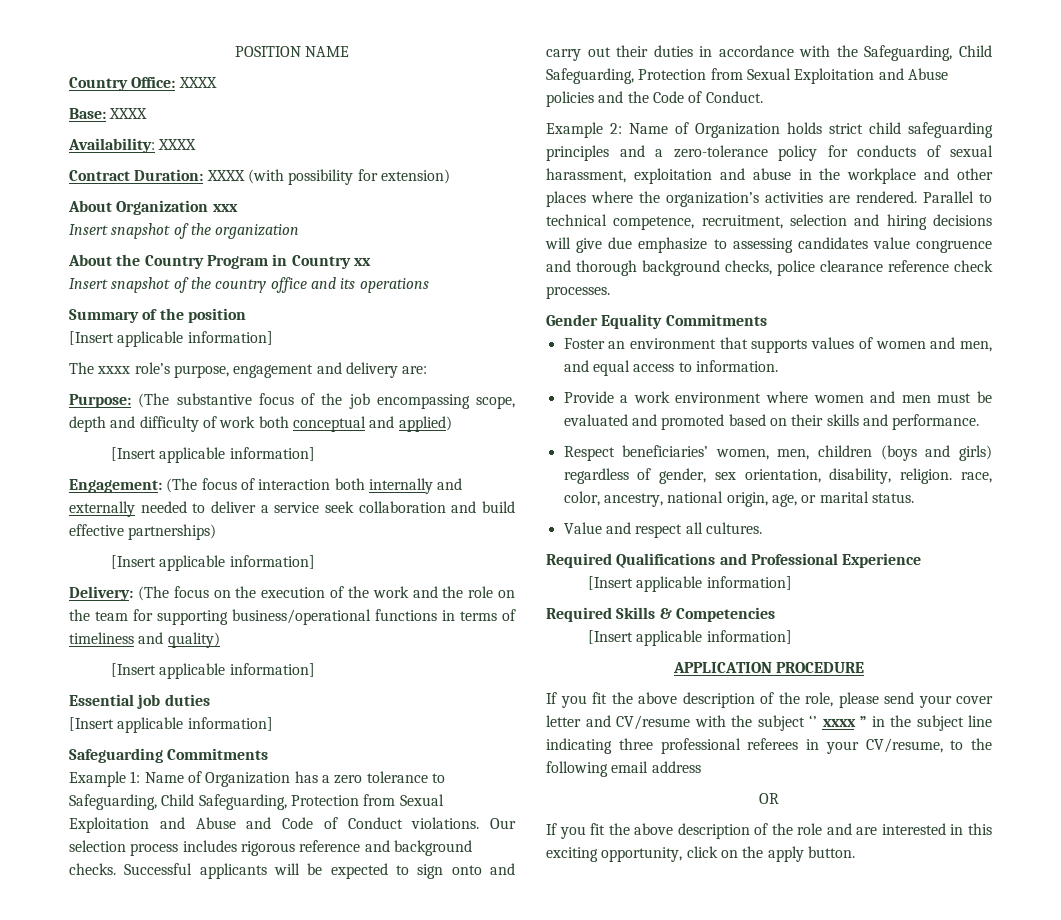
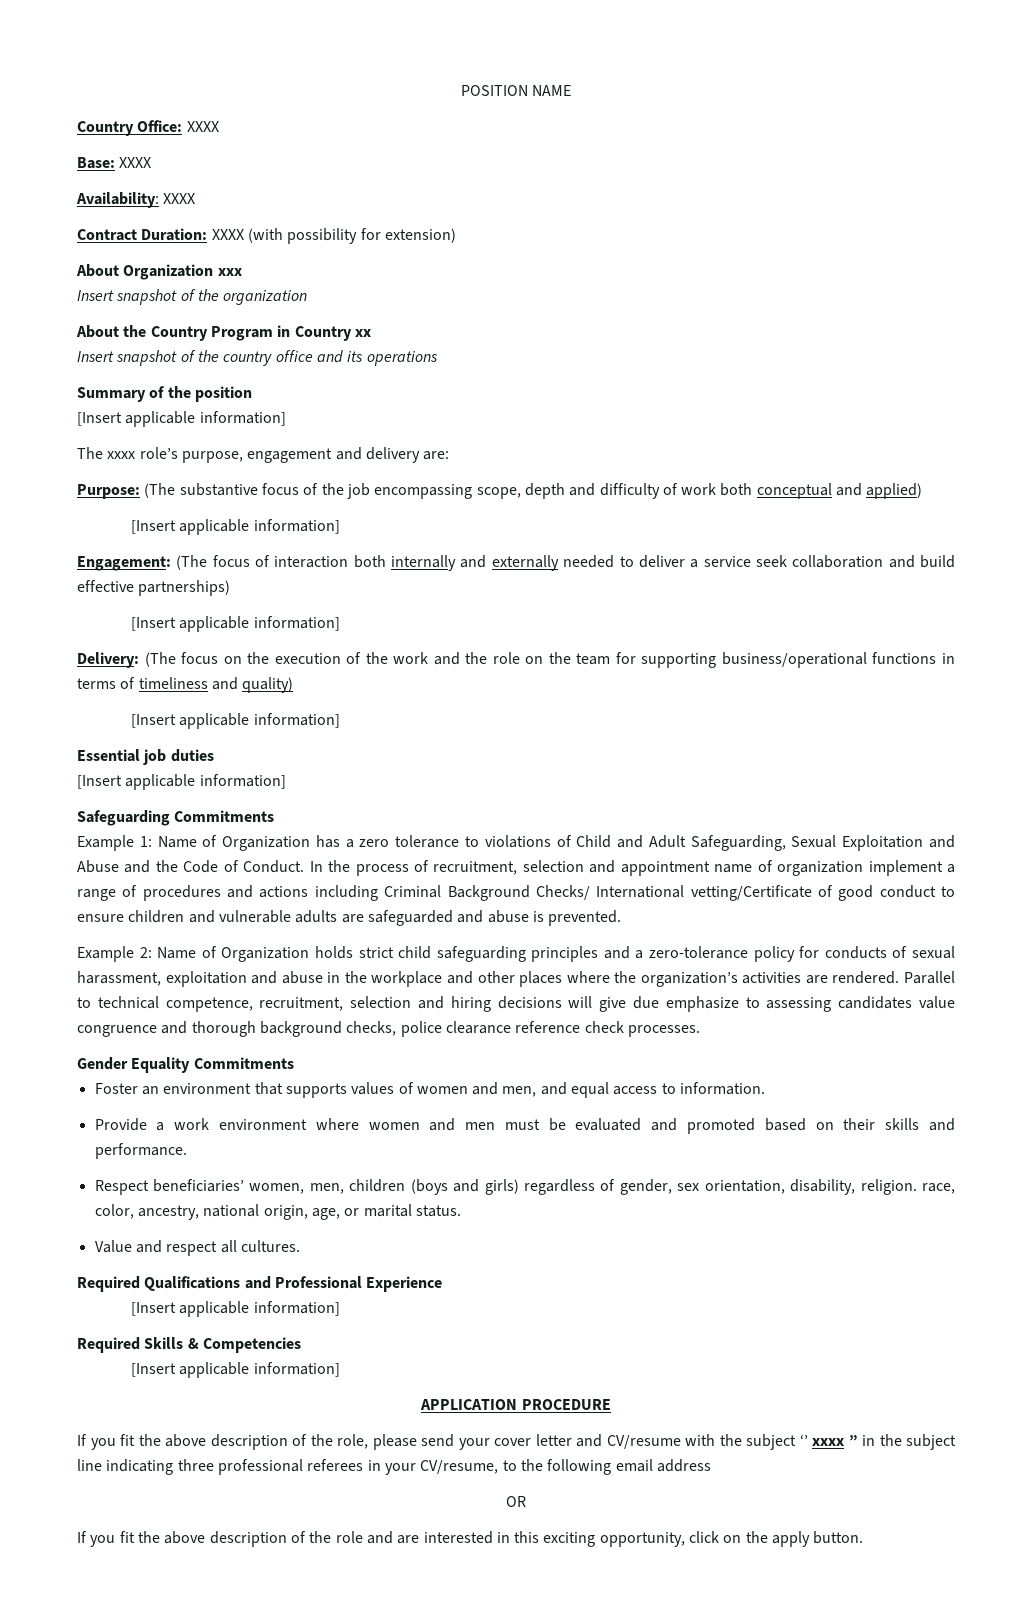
[69,794,396,810] Safeguarding, Child Safeguarding, Protection from -> [484,835,786,851] violations of Child and Adult Safeguarding,
[282,817,516,829] [69,840,472,856] [69,863,515,879] [546,45,992,61] [546,68,948,84] [546,91,763,107] Code of Conduct violations. Our selection process includes rigorous reference and background checks. Successful applicants will be expected to sign onto and carry out their duties in accordance with the Safeguarding, Child Safeguarding, Protection from Sexual Exploitation and Abuse policies and the Code of Conduct. -> [155,860,956,876] [77,885,956,901] [77,910,622,926] the Code of Conduct. In the process of recruitment, selection and appointment name of organization implement a range of procedures and actions including Criminal Background Checks/ International vetting/Certificate of good conduct to ensure children and vulnerable adults are safeguarded and abuse is prevented.

